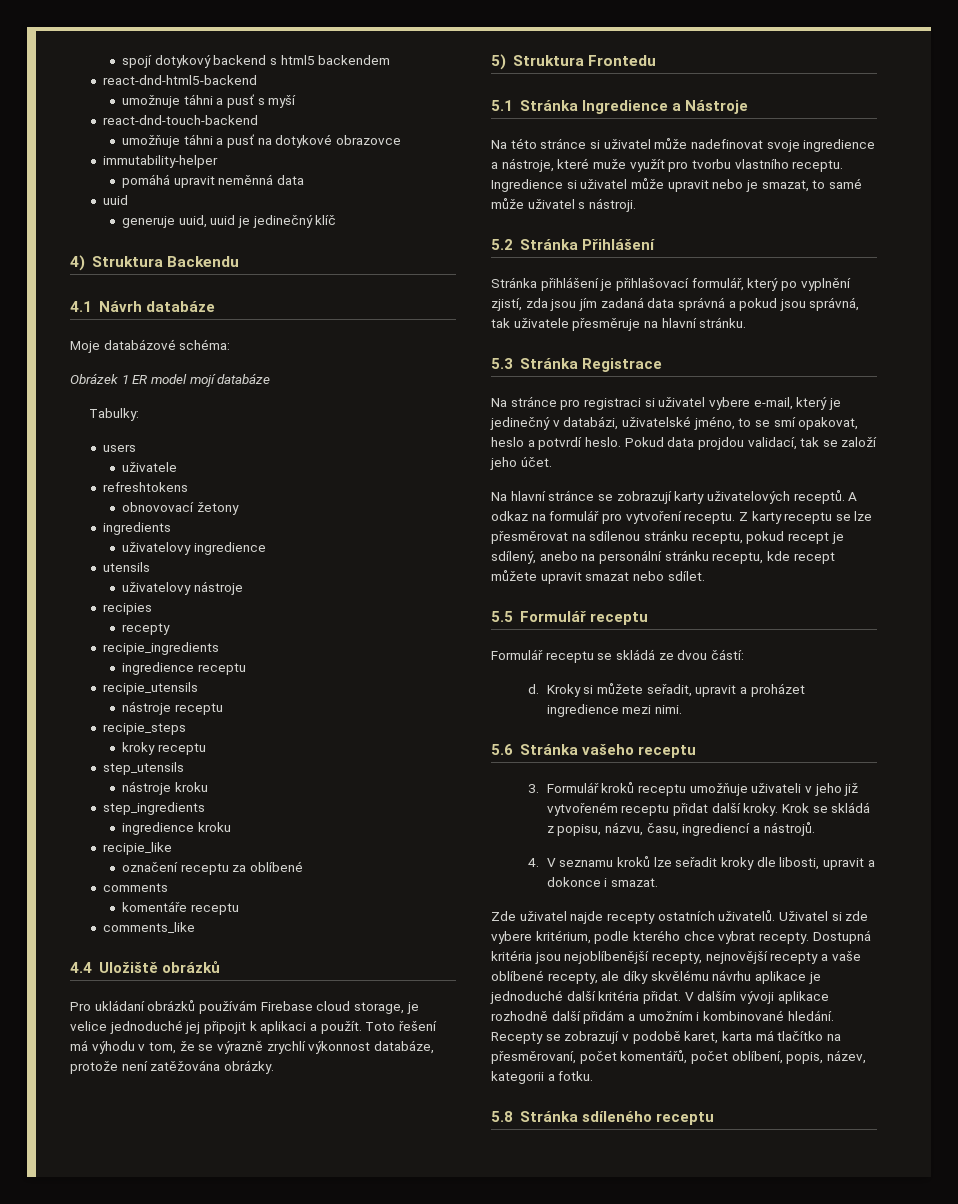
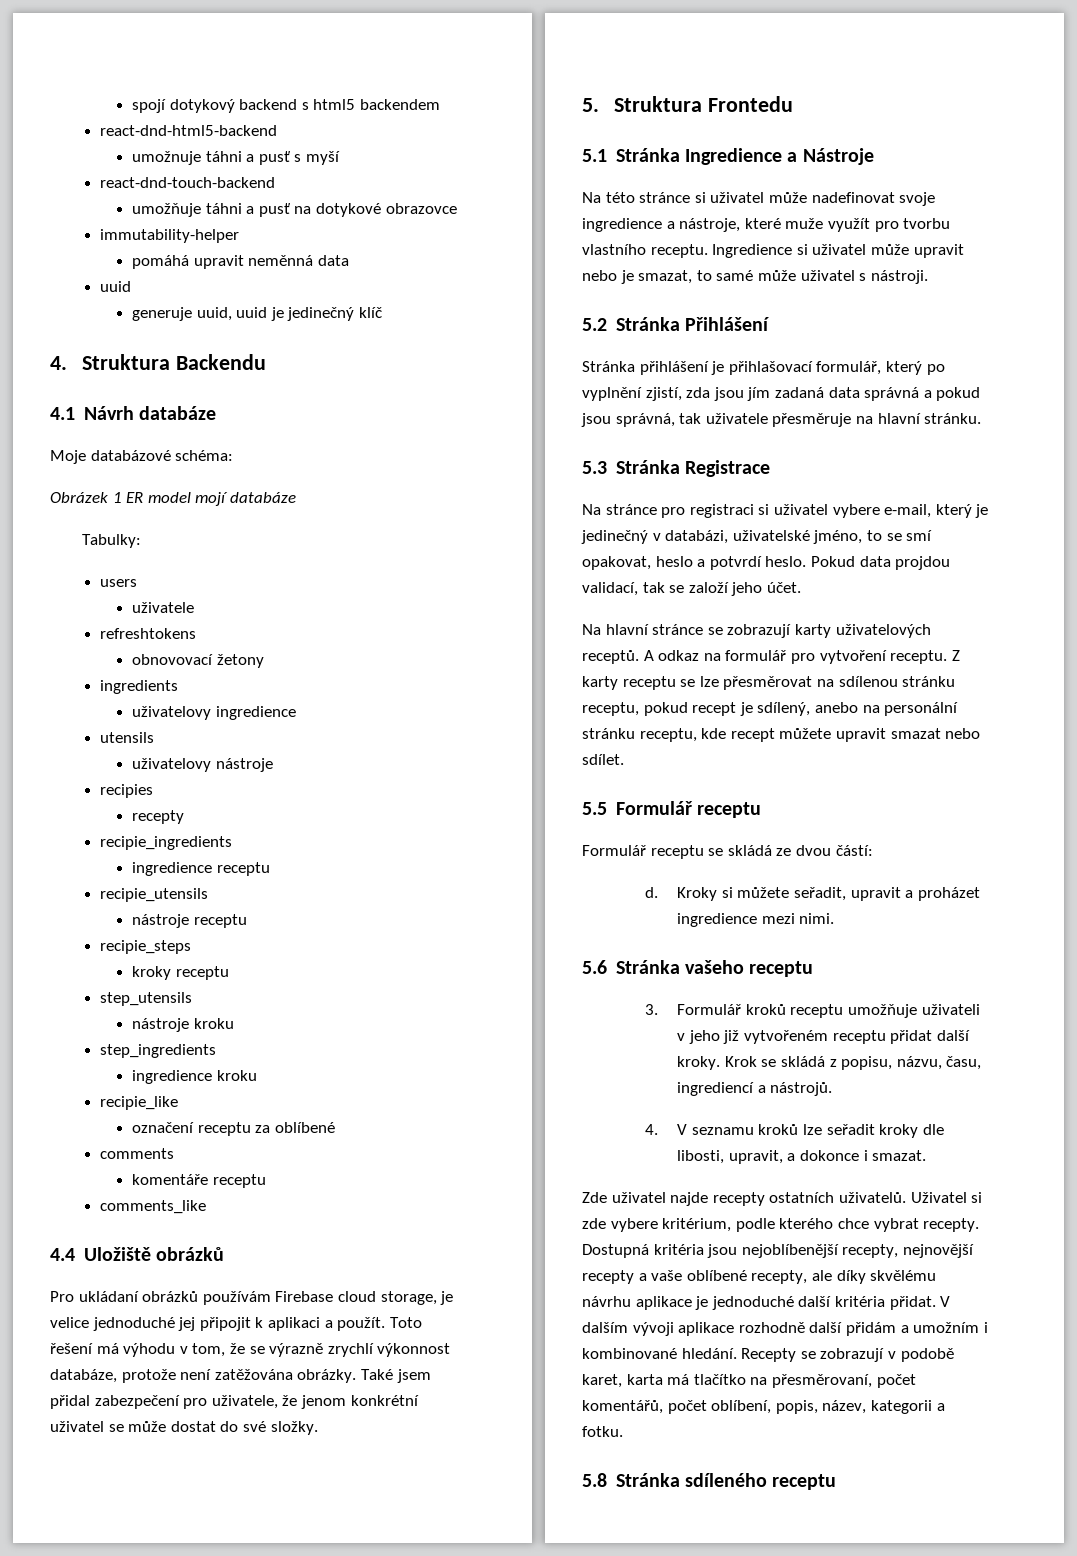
[70,255,85,271] 4) -> [50,356,67,370] 4.
[491,54,506,70] // 5) -> [360,1369,431,1383] [50,1395,419,1409] [50,1421,318,1435] [582,98,599,112] Také jsem přidal zabezpečení pro uživatele, že jenom konkrétní uživatel se může dostat do své složky. // 5.
[822,858,864,870] upravit -> [728,1150,783,1164] upravit,

